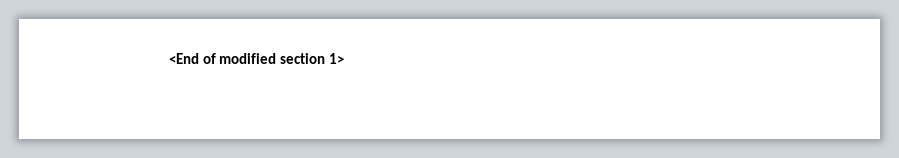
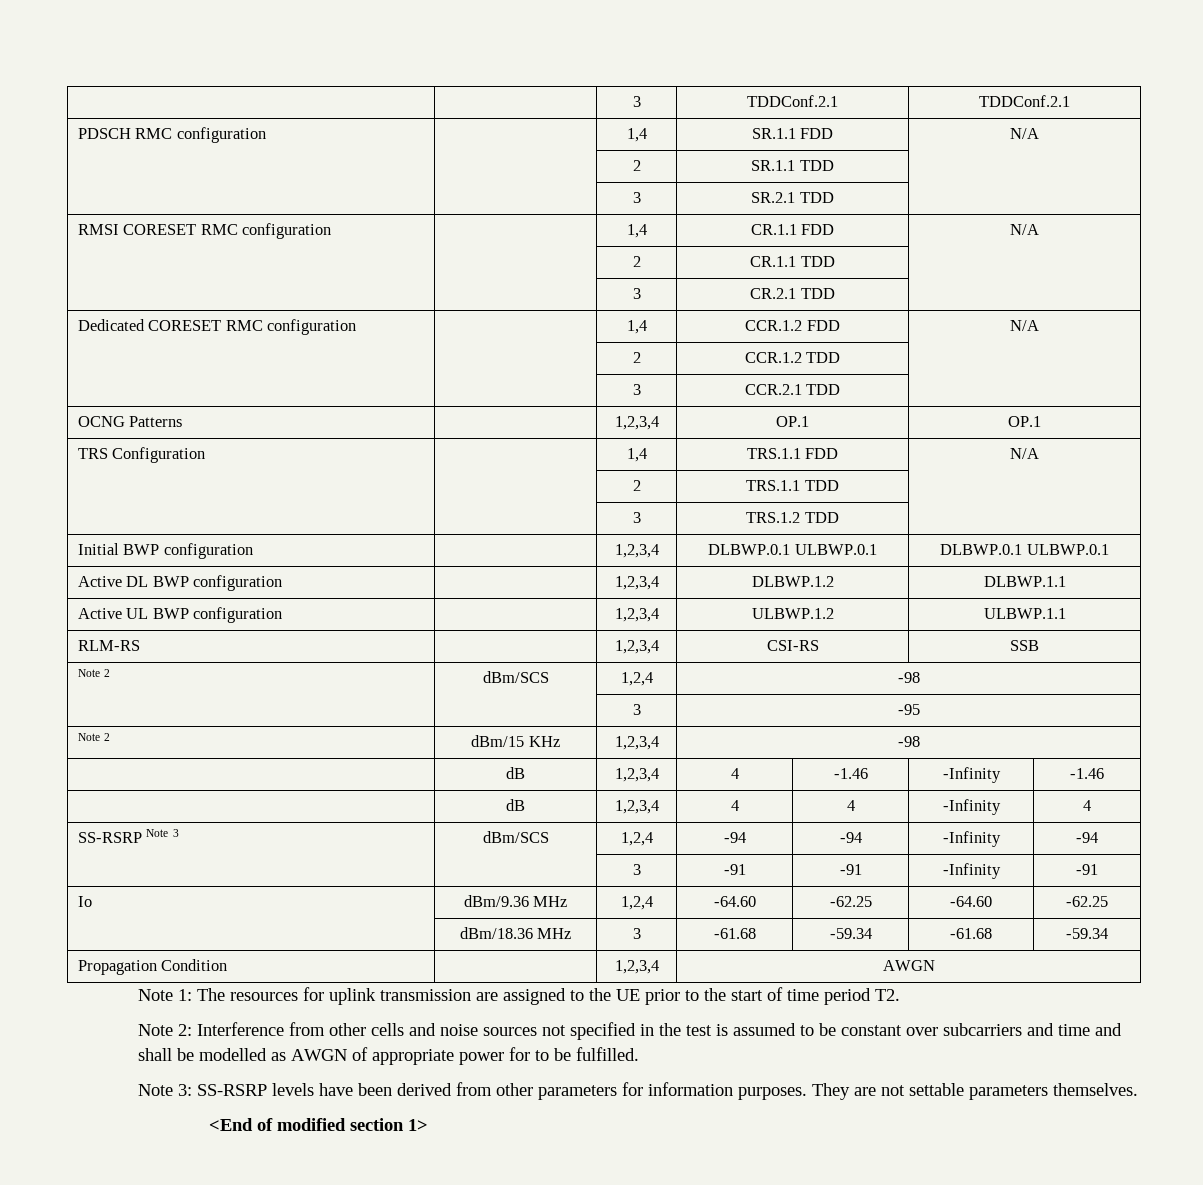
(168, 58) none -> [632,96,641,107] [747,95,838,107] [979,95,1070,107] [77,127,266,143] [626,128,647,142] [751,128,834,139] [1010,128,1039,139] [632,160,641,171] [751,160,834,171] [632,192,641,203] [751,192,834,203] [77,223,332,239] [626,224,647,238] [750,224,835,235] [1010,224,1039,235] [632,256,641,267] [750,256,835,267] [632,288,641,299] [750,288,835,299] [77,319,357,335] [626,320,647,334] [745,320,840,331] [1010,320,1039,331] [632,352,641,363] [744,352,841,363] [632,384,641,395] [744,384,841,395] [77,416,183,427] [614,416,659,430] [776,416,809,427] [1008,416,1041,427] [77,447,206,463] [626,448,647,462] [746,448,839,459] [1010,448,1039,459] [632,480,641,491] [746,480,839,491] [632,512,641,523] [746,512,839,523] [77,543,253,559] [614,544,659,558] [708,544,877,555] [940,544,1109,555] [77,575,283,591] [614,576,659,590] [751,576,834,587] [983,576,1066,587] [77,607,283,623] [614,608,659,622] [751,608,834,619] [983,608,1066,619] [77,640,140,651] [614,640,659,654] [766,640,819,651] [1010,640,1039,651] [77,669,111,677] [482,671,549,683] [620,672,653,686] [897,672,920,683] [632,704,641,715] [897,704,920,715] [77,733,111,741] [471,735,560,747] [614,736,659,750] [897,736,920,747] [506,767,525,779] [614,768,659,782] [730,768,739,779] [833,768,868,779] [942,767,1001,783] [1070,768,1104,779] [506,799,525,811] [614,800,659,814] [730,800,739,811] [846,800,855,811] [942,799,1001,815] [1083,800,1091,811] [77,829,179,843] [482,831,549,843] [620,832,653,846] [723,832,746,843] [839,832,862,843] [942,831,1001,847] [1076,832,1098,843] [632,864,641,875] [723,864,746,875] [839,864,862,875] [942,863,1001,879] [1076,864,1098,875] [77,896,92,907] [463,895,568,907] [620,896,653,910] [713,896,756,907] [829,896,872,907] [950,896,992,907] [1066,896,1108,907] [459,927,572,939] [632,928,641,939] [713,928,756,939] [829,928,872,939] [950,928,992,939] [1066,928,1108,939] [77,959,228,975] [614,960,659,974] [882,960,935,971] [137,987,900,1005] [137,1022,1122,1040] [137,1047,639,1065] [137,1082,1138,1100] | | 3 | TDDConf.2.1 | TDDConf.2.1 // PDSCH RMC configuration | | 1,4 | SR.1.1 FDD | N/A // | | 2 | SR.1.1 TDD | // | | 3 | SR.2.1 TDD | // RMSI CORESET RMC configuration | | 1,4 | CR.1.1 FDD | N/A // | | 2 | CR.1.1 TDD | // | | 3 | CR.2.1 TDD | // Dedicated CORESET RMC configuration | | 1,4 | CCR.1.2 FDD | N/A // | | 2 | CCR.1.2 TDD | // | | 3 | CCR.2.1 TDD | // OCNG Patterns | | 1,2,3,4 | OP.1 | OP.1 // TRS Configuration | | 1,4 | TRS.1.1 FDD | N/A // | | 2 | TRS.1.1 TDD | // | | 3 | TRS.1.2 TDD | // Initial BWP configuration | | 1,2,3,4 | DLBWP.0.1 ULBWP.0.1 | DLBWP.0.1 ULBWP.0.1 // Active DL BWP configuration | | 1,2,3,4 | DLBWP.1.2 | DLBWP.1.1 // Active UL BWP configuration | | 1,2,3,4 | ULBWP.1.2 | ULBWP.1.1 // RLM-RS | | 1,2,3,4 | CSI-RS | SSB // Note 2 | dBm/SCS | 1,2,4 | -98 // | | 3 | -95 // Note 2 | dBm/15 KHz | 1,2,3,4 | -98 // | dB | 1,2,3,4 | 4 | -1.46 | -Infinity | -1.46 // | dB | 1,2,3,4 | 4 | 4 | -Infinity | 4 // SS-RSRP Note 3 | dBm/SCS | 1,2,4 | -94 | -94 | -Infinity | -94 // | | 3 | -91 | -91 | -Infinity | -91 // Io | dBm/9.36 MHz | 1,2,4 | -64.60 | -62.25 | -64.60 | -62.25 // | dBm/18.36 MHz | 3 | -61.68 | -59.34 | -61.68 | -59.34 // Propagation Condition | | 1,2,3,4 | AWGN // Note 1: The resources for uplink transmission are assigned to the UE prior to the start of time period T2. // Note 2: Interference from other cells and noise sources not specified in the test is assumed to be constant over subcarriers and time and shall be modelled as AWGN of appropriate power for to be fulfilled. // Note 3: SS-RSRP levels have been derived from other parameters for information purposes. They are not settable parameters themselves. //

